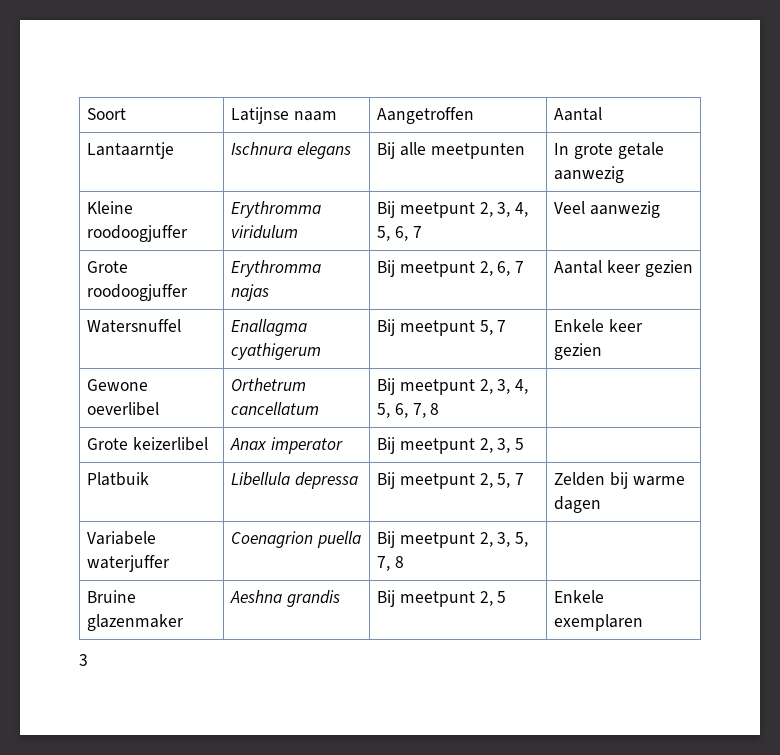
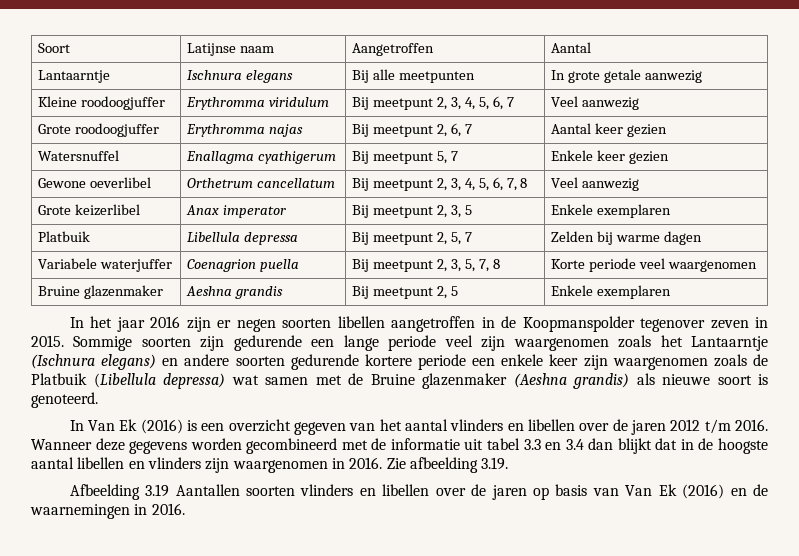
(440, 409) none -> [551,177,640,191] Veel aanwezig
(525, 444) none -> [551,204,672,218] Enkele exemplaren
(404, 562) none -> [551,258,757,272] Korte periode veel waargenomen
[79,654,88,666] 3 -> [69,316,769,332] [31,335,768,351] [31,354,768,370] [31,373,768,389] [31,392,98,408] [69,419,768,435] [31,438,768,454] [31,457,509,473] [69,484,769,500] [30,503,185,519] In het jaar 2016 zijn er negen soorten libellen aangetroffen in de Koopmanspolder tegenover zeven in 2015. Sommige soorten zijn gedurende een lange periode veel zijn waargenomen zoals het Lantaarntje (Ischnura elegans) en andere soorten gedurende kortere periode een enkele keer zijn waargenomen zoals de Platbuik (Libellula depressa) wat samen met de Bruine glazenmaker (Aeshna grandis) als nieuwe soort is genoteerd. // In Van Ek (2016) is een overzicht gegeven van het aantal vlinders en libellen over de jaren 2012 t/m 2016. Wanneer deze gegevens worden gecombineerd met de informatie uit tabel 3.3 en 3.4 dan blijkt dat in de hoogste aantal libellen en vlinders zijn waargenomen in 2016. Zie afbeelding 3.19. // Afbeelding 3.19 Aantallen soorten vlinders en libellen over de jaren op basis van Van Ek (2016) en de waarnemingen in 2016.

